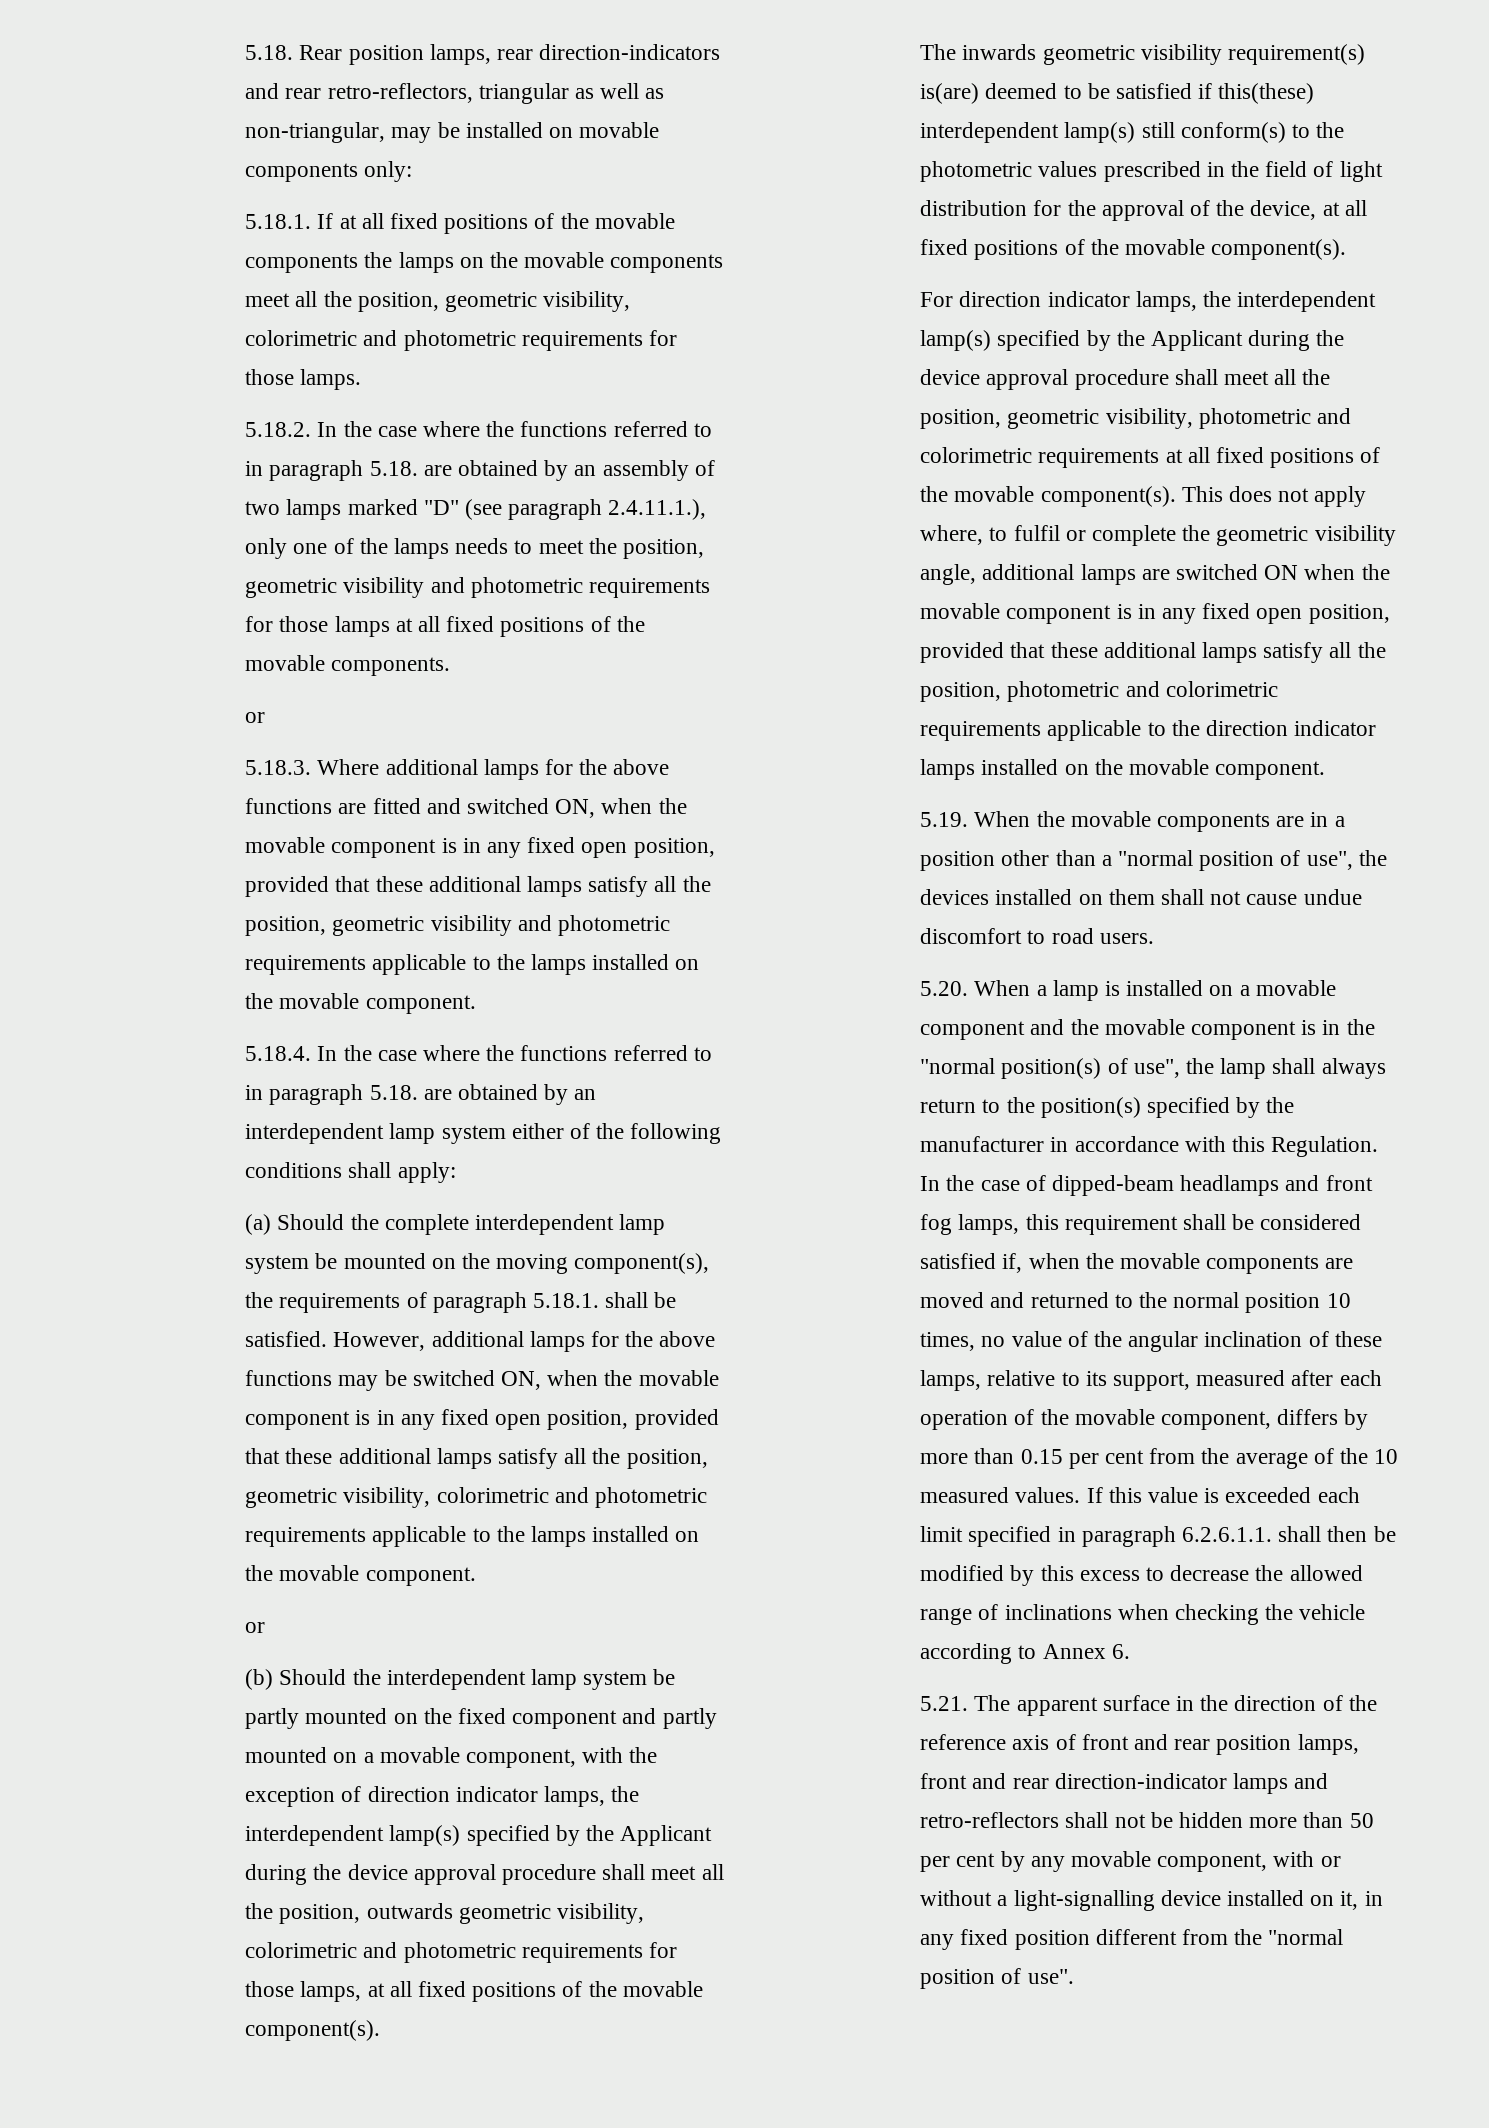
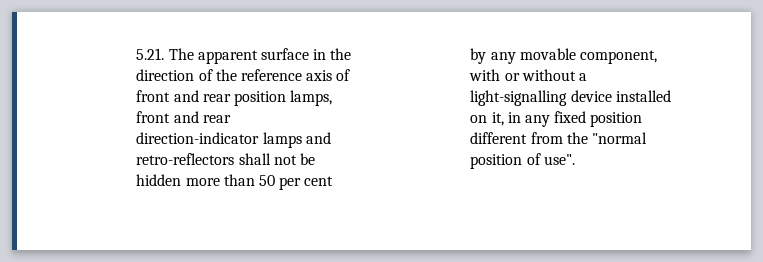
[245,44,721,65] [245,83,665,104] [245,122,660,143] [245,161,413,182] [245,213,675,234] [245,252,724,273] [245,291,631,312] [245,330,678,351] [245,369,362,390] [245,421,712,437] [245,460,715,481] [245,499,707,520] [245,538,705,559] [245,577,711,598] [245,616,645,637] [245,655,451,676] [245,712,266,723] [245,759,670,780] [245,798,687,818] [245,837,715,858] [245,876,711,897] [245,915,671,936] [245,954,700,975] [245,993,476,1014] [245,1045,712,1061] [245,1084,597,1105] [245,1123,722,1144] [245,1162,456,1183] [245,1214,666,1235] [245,1253,710,1274] [245,1292,677,1313] [245,1331,716,1352] [245,1370,719,1391] [245,1409,719,1430] [245,1448,708,1469] [245,1487,708,1508] [245,1526,700,1547] [245,1565,476,1586] [245,1622,266,1633] [245,1669,676,1690] [245,1708,717,1729] [245,1747,658,1768] [245,1786,640,1807] [245,1825,713,1846] [245,1864,724,1885] [245,1903,645,1924] [245,1942,678,1963] [245,1981,703,2002] [245,2020,381,2041] [920,44,1366,65] [920,83,1315,104] [920,122,1345,143] [920,161,1383,182] [920,200,1367,221] [920,239,1347,260] [920,291,1377,312] [920,330,1345,351] [920,369,1331,390] [920,408,1352,429] [920,447,1381,468] [920,486,1367,507] [920,525,1396,546] [920,564,1390,585] [920,603,1390,624] [920,642,1386,663] [920,681,1278,702] [920,720,1377,741] [920,759,1326,780] [920,811,1345,832] [920,850,1387,871] [920,889,1362,905] [920,928,1154,944] [920,980,1336,1001] [920,1019,1375,1040] [920,1058,1386,1079] [920,1097,1295,1118] [920,1136,1379,1157] [920,1175,1373,1196] [920,1214,1362,1235] [920,1253,1354,1274] [920,1292,1351,1313] [920,1331,1382,1352] [920,1370,1382,1391] [920,1409,1369,1430] [920,1448,1399,1469] [920,1487,1360,1503] [920,1526,1396,1547] [920,1565,1363,1586] [920,1604,1366,1625] [920,1643,1130,1664] 5.18. Rear position lamps, rear direction-indicators and rear retro-reflectors, triangular as well as non-triangular, may be installed on movable components only: // 5.18.1. If at all fixed positions of the movable components the lamps on the movable components meet all the position, geometric visibility, colorimetric and photometric requirements for those lamps. // 5.18.2. In the case where the functions referred to in paragraph 5.18. are obtained by an assembly of two lamps marked "D" (see paragraph 2.4.11.1.), only one of the lamps needs to meet the position, geometric visibility and photometric requirements for those lamps at all fixed positions of the movable components. // or // 5.18.3. Where additional lamps for the above functions are fitted and switched ON, when the movable component is in any fixed open position, provided that these additional lamps satisfy all the position, geometric visibility and photometric requirements applicable to the lamps installed on the movable component. // 5.18.4. In the case where the functions referred to in paragraph 5.18. are obtained by an interdependent lamp system either of the following conditions shall apply: // (a) Should the complete interdependent lamp system be mounted on the moving component(s), the requirements of paragraph 5.18.1. shall be satisfied. However, additional lamps for the above functions may be switched ON, when the movable component is in any fixed open position, provided that these additional lamps satisfy all the position, geometric visibility, colorimetric and photometric requirements applicable to the lamps installed on the movable component. // or // (b) Should the interdependent lamp system be partly mounted on the fixed component and partly mounted on a movable component, with the exception of direction indicator lamps, the interdependent lamp(s) specified by the Applicant during the device approval procedure shall meet all the position, outwards geometric visibility, colorimetric and photometric requirements for those lamps, at all fixed positions of the movable component(s). // The inwards geometric visibility requirement(s) is(are) deemed to be satisfied if this(these) interdependent lamp(s) still conform(s) to the photometric values prescribed in the field of light distribution for the approval of the device, at all fixed positions of the movable component(s). // For direction indicator lamps, the interdependent lamp(s) specified by the Applicant during the device approval procedure shall meet all the position, geometric visibility, photometric and colorimetric requirements at all fixed positions of the movable component(s). This does not apply where, to fulfil or complete the geometric visibility angle, additional lamps are switched ON when the movable component is in any fixed open position, provided that these additional lamps satisfy all the position, photometric and colorimetric requirements applicable to the direction indicator lamps installed on the movable component. // 5.19. When the movable components are in a position other than a "normal position of use", the devices installed on them shall not cause undue discomfort to road users. // 5.20. When a lamp is installed on a movable component and the movable component is in the "normal position(s) of use", the lamp shall always return to the position(s) specified by the manufacturer in accordance with this Regulation. In the case of dipped-beam headlamps and front fog lamps, this requirement shall be considered satisfied if, when the movable components are moved and returned to the normal position 10 times, no value of the angular inclination of these lamps, relative to its support, measured after each operation of the movable component, differs by more than 0.15 per cent from the average of the 10 measured values. If this value is exceeded each limit specified in paragraph 6.2.6.1.1. shall then be modified by this excess to decrease the allowed range of inclinations when checking the vehicle according to Annex 6. // -> (136, 54) none

